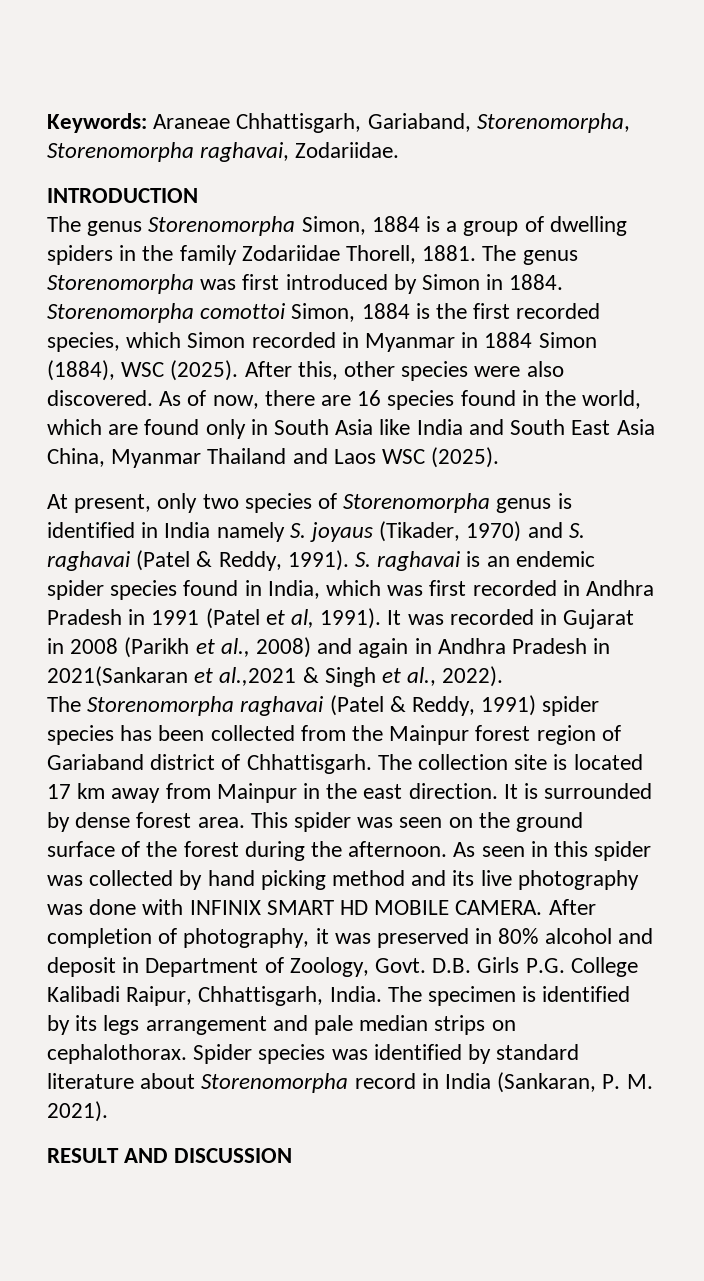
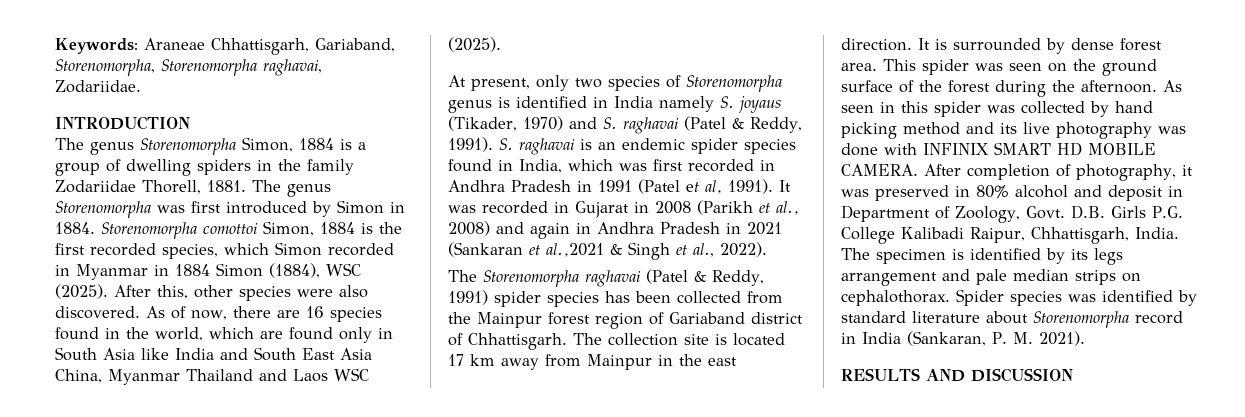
[47,666,188,687] 2021(Sankaran -> [747,222,782,235] [448,242,523,257] 2021 (Sankaran
[47,1148,119,1163] RESULT -> [841,368,920,381] RESULTS

